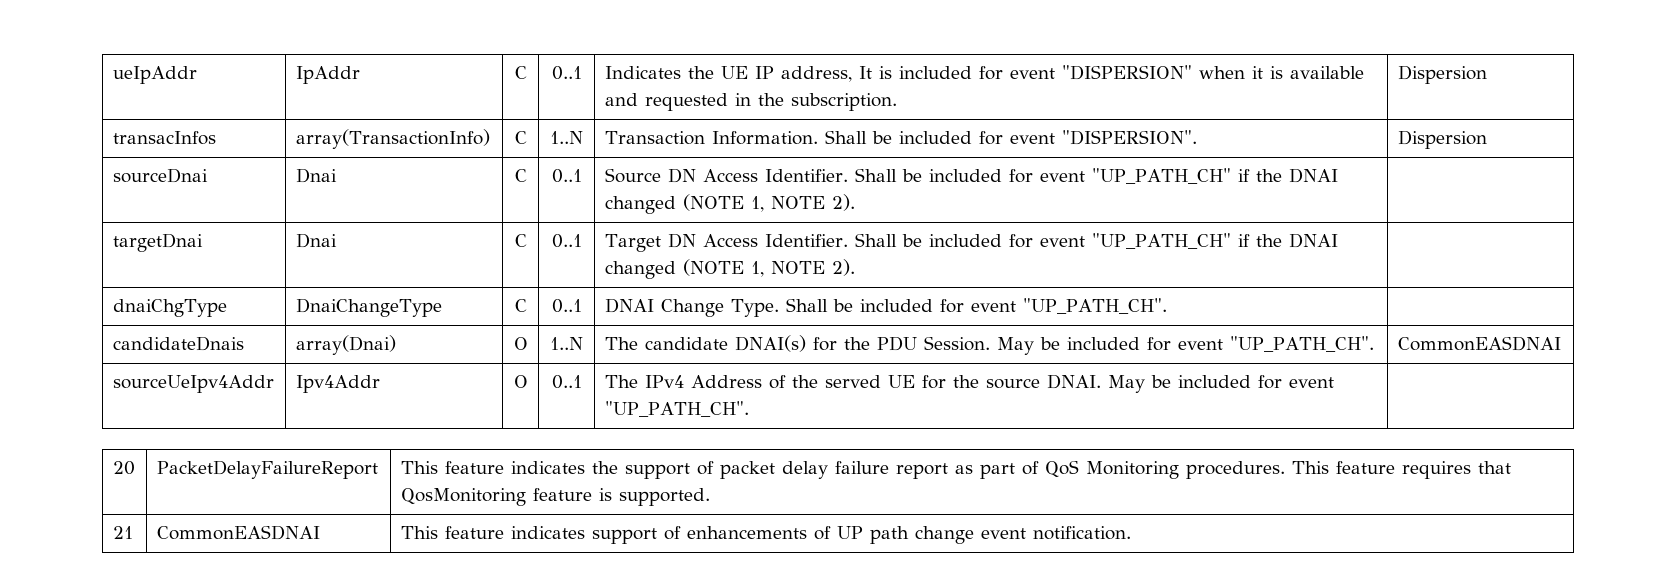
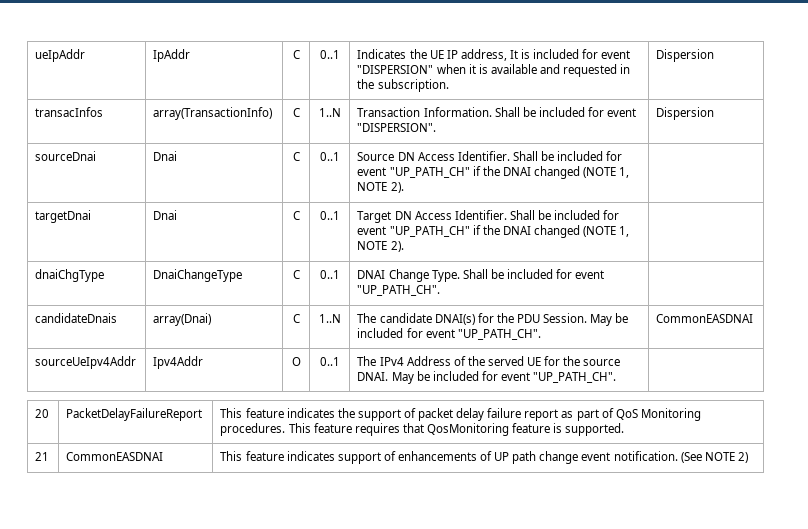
[513,337,528,350] O -> [292,314,300,323] C
(1131, 533) none -> [680,452,748,463] (See NOTE 2)

